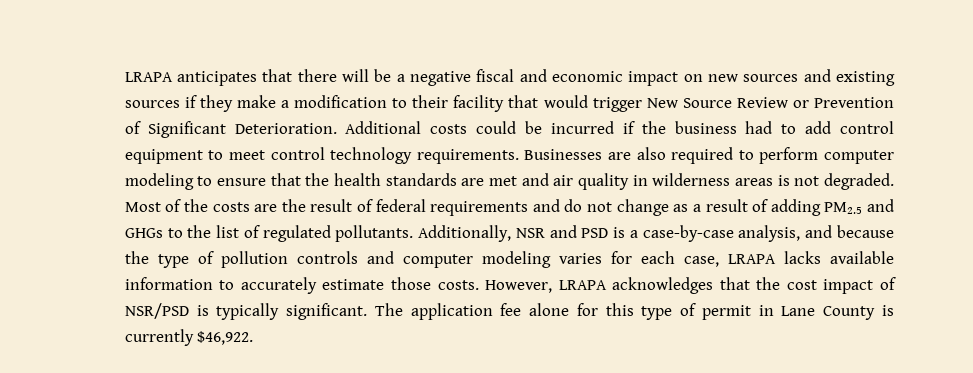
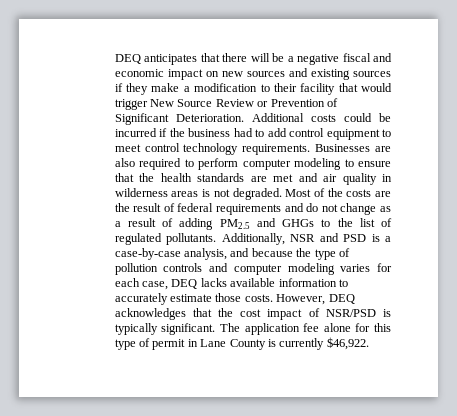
[124,72,173,82] LRAPA -> [114,54,141,64] DEQ
[727,254,776,264] LRAPA -> [171,279,198,289] DEQ
[558,280,607,290] LRAPA -> [328,294,355,304] DEQ

